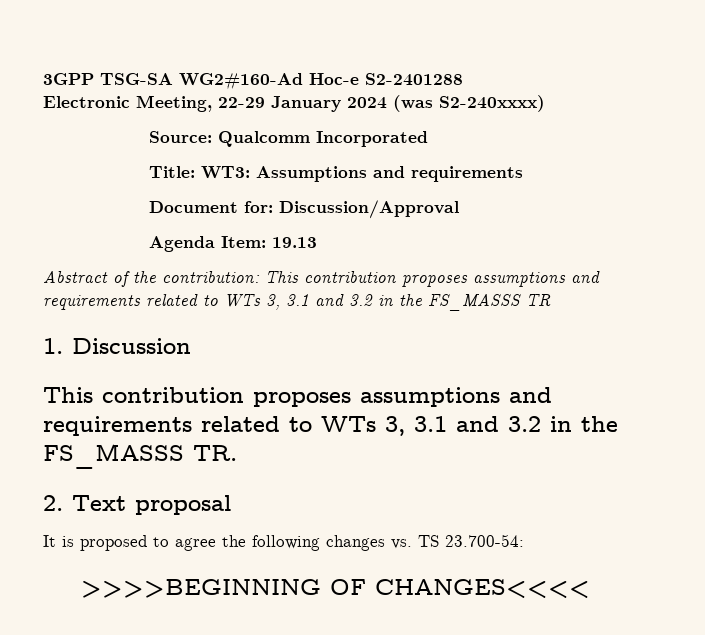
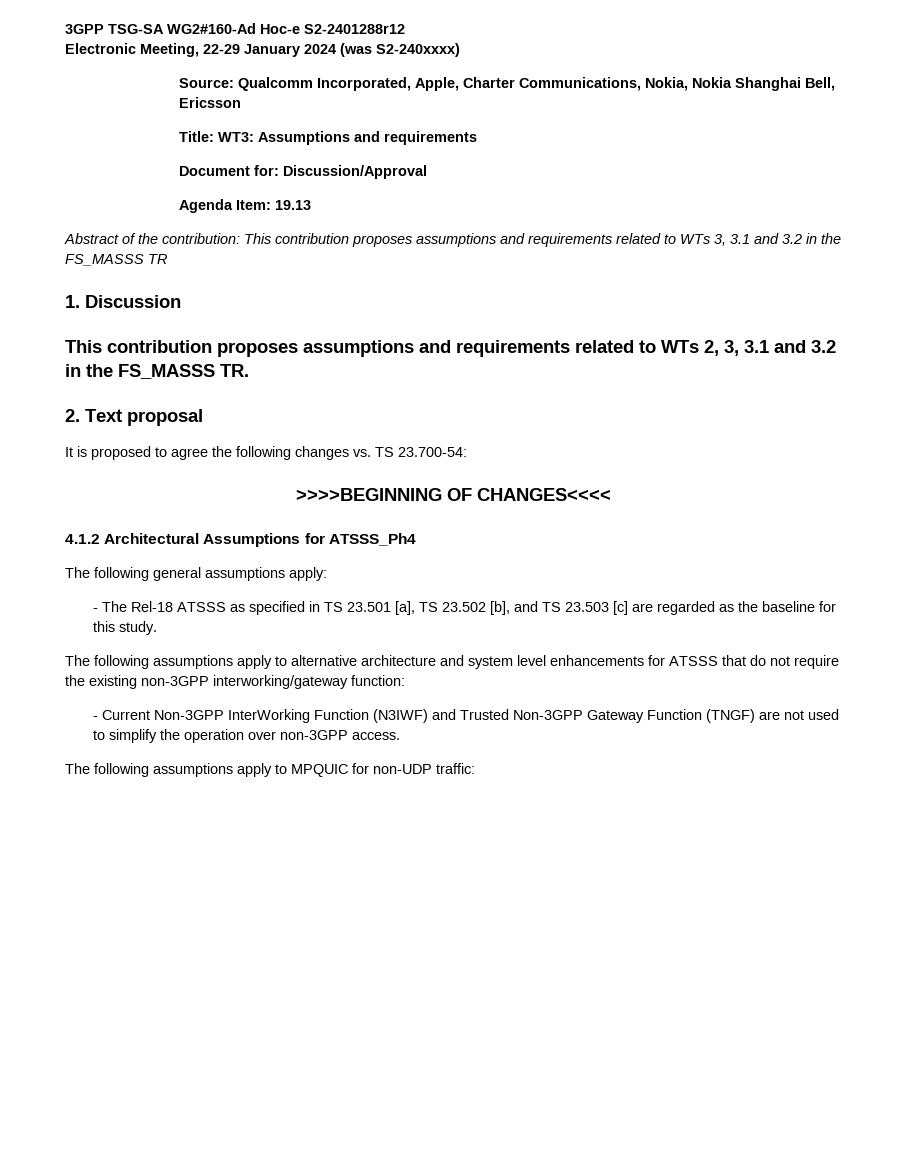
[365,73,463,86] S2-2401288 -> [304,24,405,34] S2-2401288r12
[316,131,429,147] Incorporated -> [316,77,835,91] [178,97,241,108] Incorporated, Apple, Charter Communications, Nokia, Nokia Shanghai Bell, Ericsson
(376, 424) none -> [704,340,719,356] 2,
(590, 588) none -> [65,533,416,547] [65,567,327,581] [93,601,837,615] [93,621,158,635] [65,655,839,669] [65,675,405,689] [93,709,840,723] [93,729,401,743] [65,763,475,777] // 4.1.2 Architectural Assumptions for ATSSS_Ph4 // The following general assumptions apply: // - The Rel-18 ATSSS as specified in TS 23.501 [a], TS 23.502 [b], and TS 23.503 [c] are regarded as the baseline for this study. // The following assumptions apply to alternative architecture and system level enhancements for ATSSS that do not require the existing non-3GPP interworking/gateway function: // - Current Non-3GPP InterWorking Function (N3IWF) and Trusted Non-3GPP Gateway Function (TNGF) are not used to simplify the operation over non-3GPP access. // The following assumptions apply to MPQUIC for non-UDP traffic:

